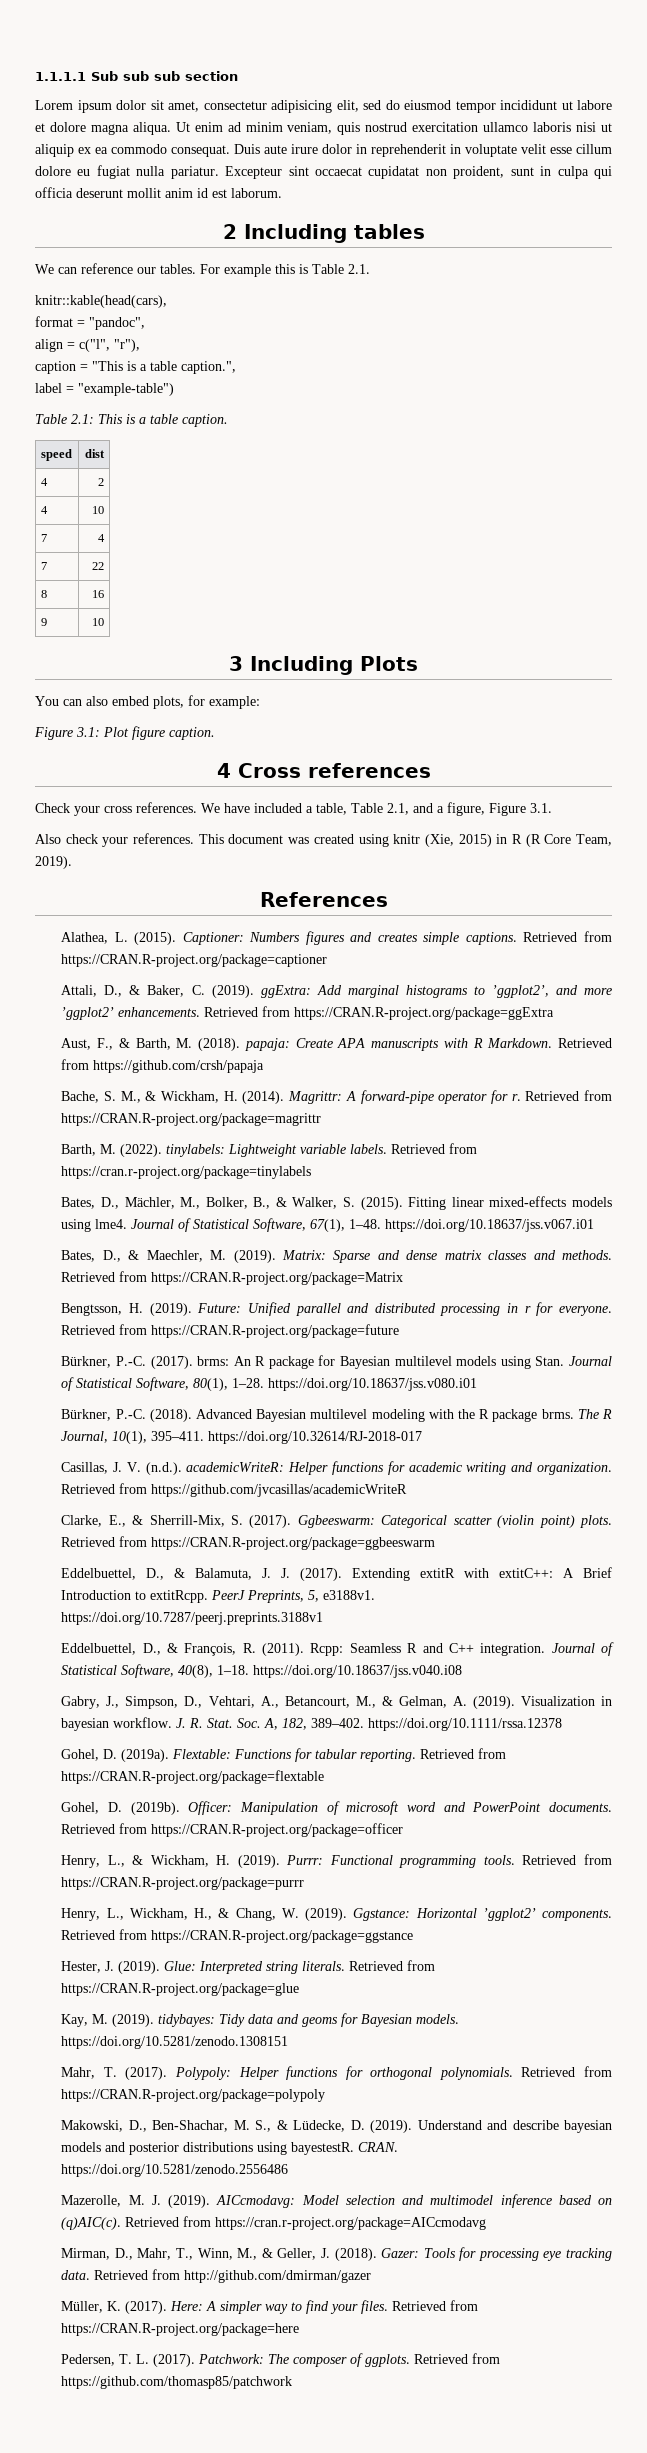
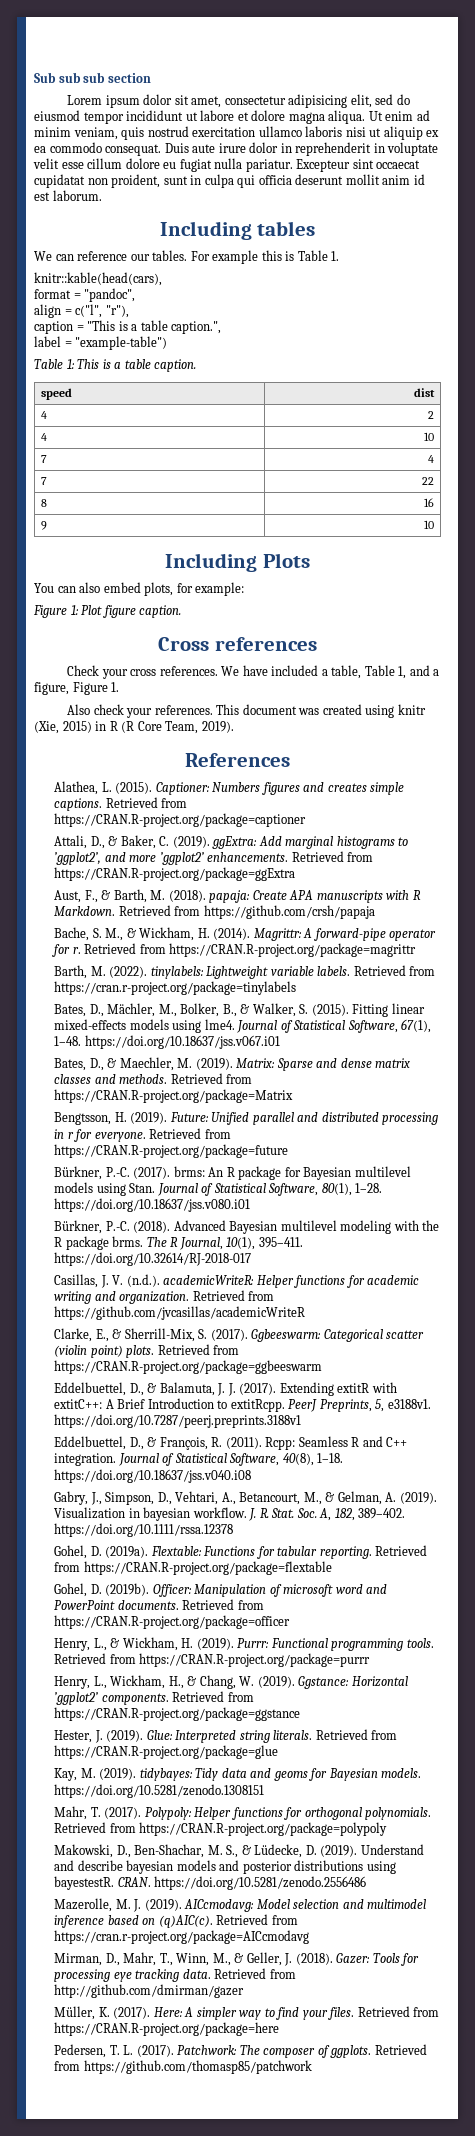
[35,72,86,81] 1.1.1.1 -> (34, 77) none
[222,224,237,239] 2 -> (102, 195) none
[348,264,370,274] 2.1. -> [331,251,340,261] 1.
[71,414,94,424] 2.1: -> [66,359,75,369] 1:
[229,656,243,671] 3 -> (434, 524) none
[76,727,100,737] 3.1: -> [70,605,79,615] 1:
[216,763,231,778] 4 -> (182, 611) none
[387,803,409,815] 2.1, -> [398,666,407,679] 1,
[530,803,552,813] 3.1. -> [111,682,120,692] 1.

